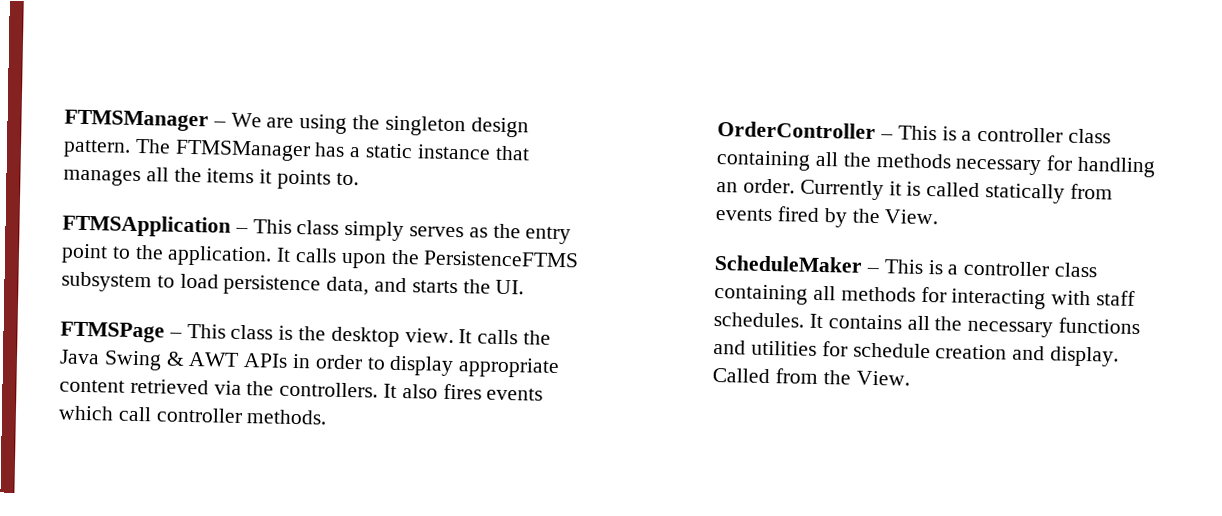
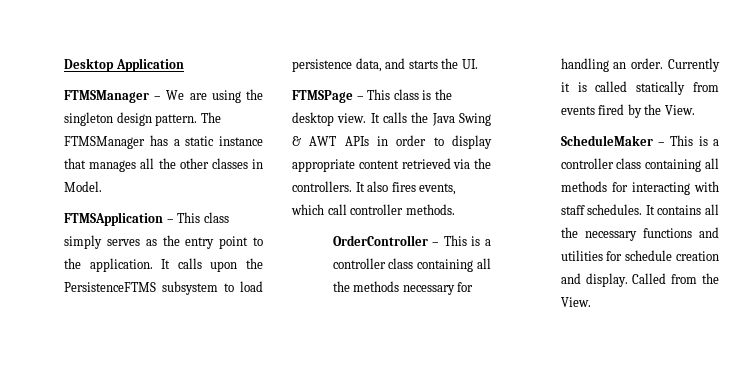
(64, 120) none -> [64,58,184,72] Desktop Application //
[206,168,359,190] items it points to. -> [179,158,263,169] [64,181,102,192] other classes in Model.
[486,387,544,401] events -> [419,183,457,195] events,

